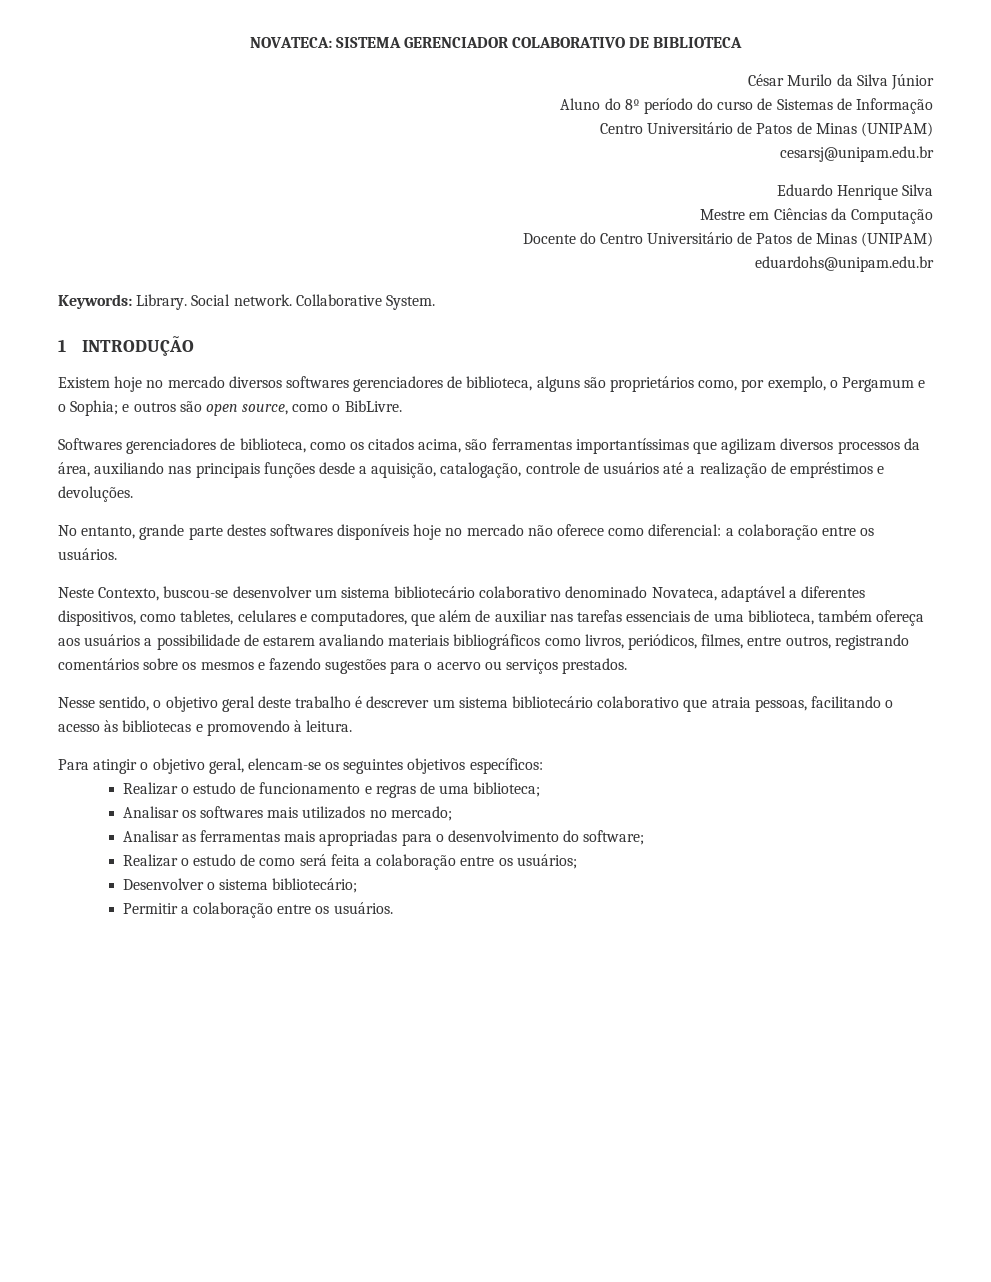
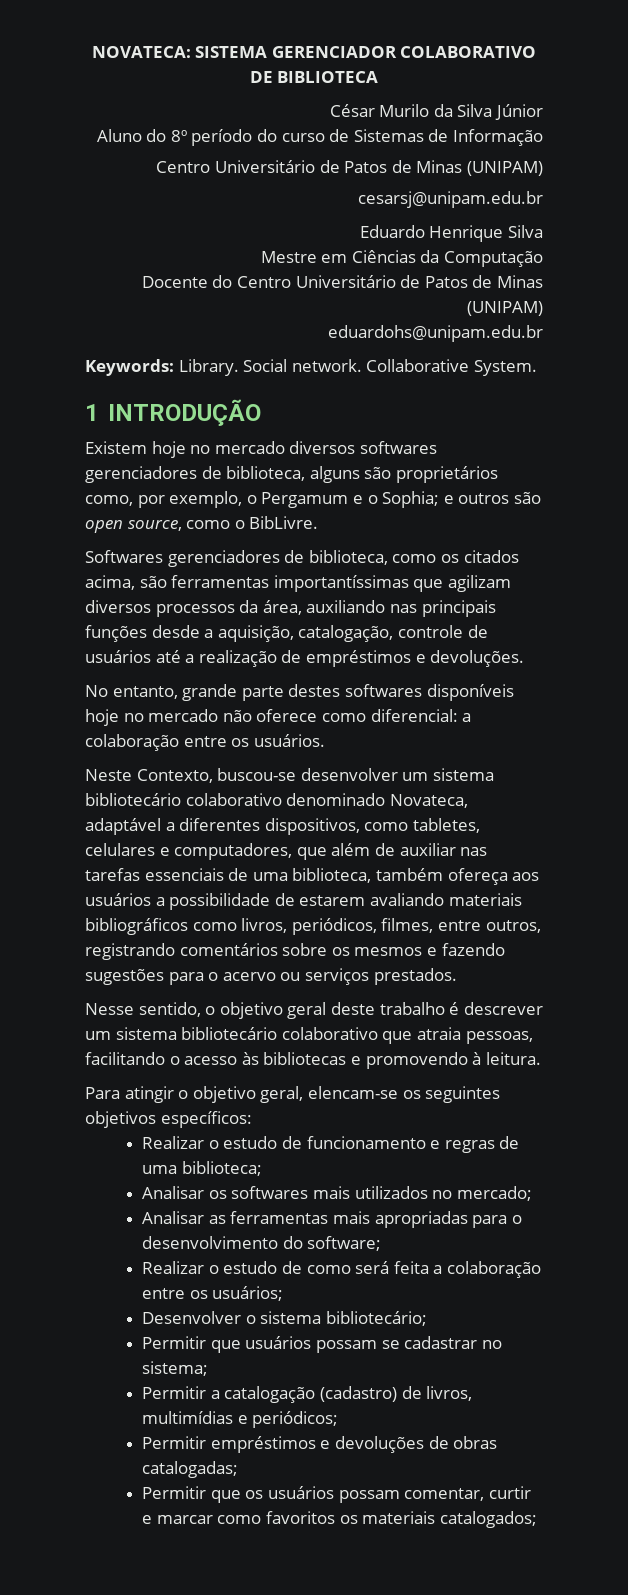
[180,902,393,918] a colaboração entre os usuários. -> [210,1336,502,1353] [142,1361,209,1376] [142,1386,473,1403] [142,1411,339,1428] [142,1436,498,1453] [142,1461,239,1478] [142,1486,531,1503] [142,1511,537,1528] que usuários possam se cadastrar no sistema; // Permitir a catalogação (cadastro) de livros, multimídias e periódicos; // Permitir empréstimos e devoluções de obras catalogadas; // Permitir que os usuários possam comentar, curtir e marcar como favoritos os materiais catalogados;

